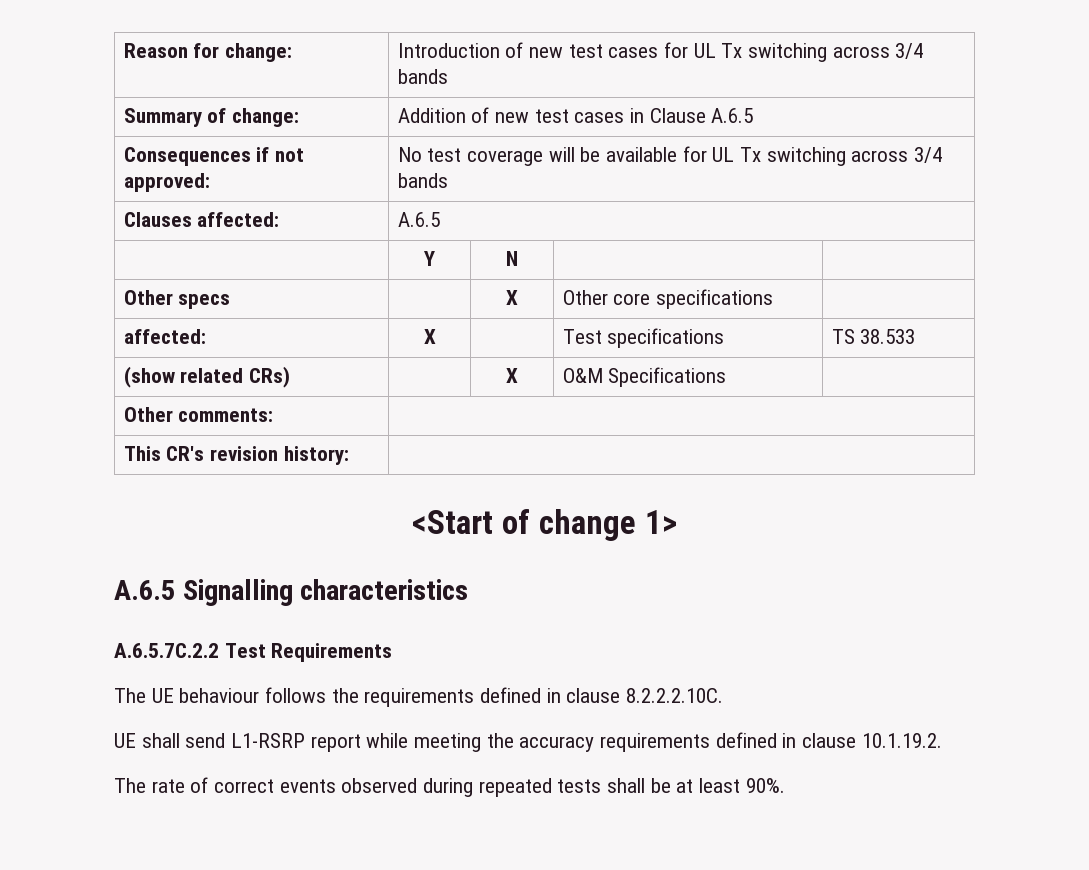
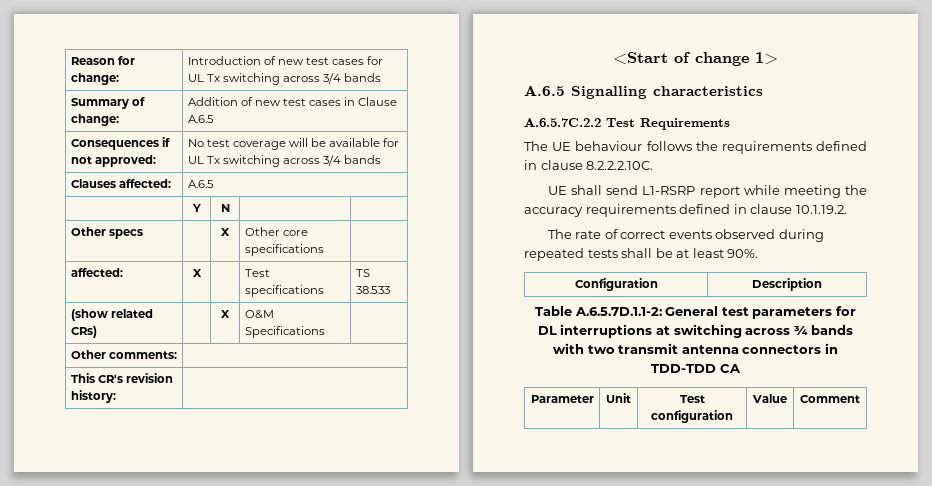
(785, 785) none -> [574,278,658,291] [752,278,822,291] [535,306,856,319] [537,324,854,338] [553,343,838,354] [651,364,741,373] [530,395,594,403] [606,393,631,403] [679,395,705,403] [651,410,733,423] [752,394,787,403] [800,395,860,403] // Configuration | Description // Table A.6.5.7D.1.1-2: General test parameters for DL interruptions at switching across ¾ bands with two transmit antenna connectors in TDD-TDD CA // Parameter | Unit | Test configuration | Value | Comment

